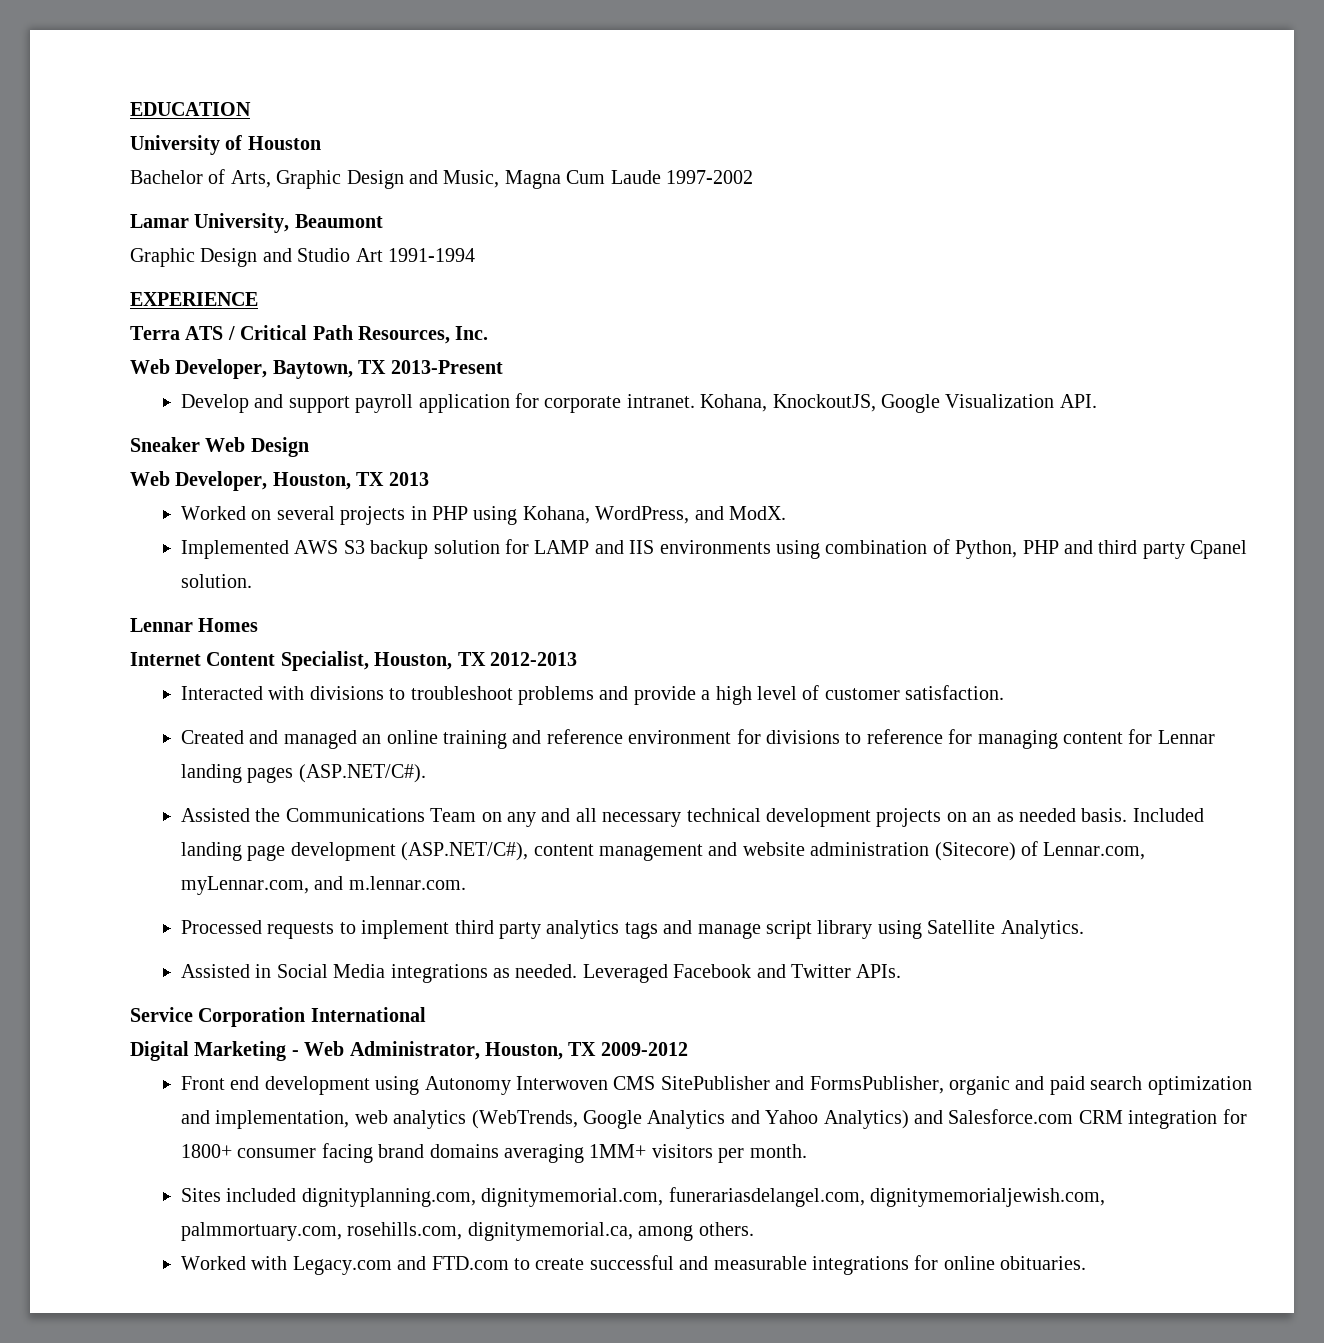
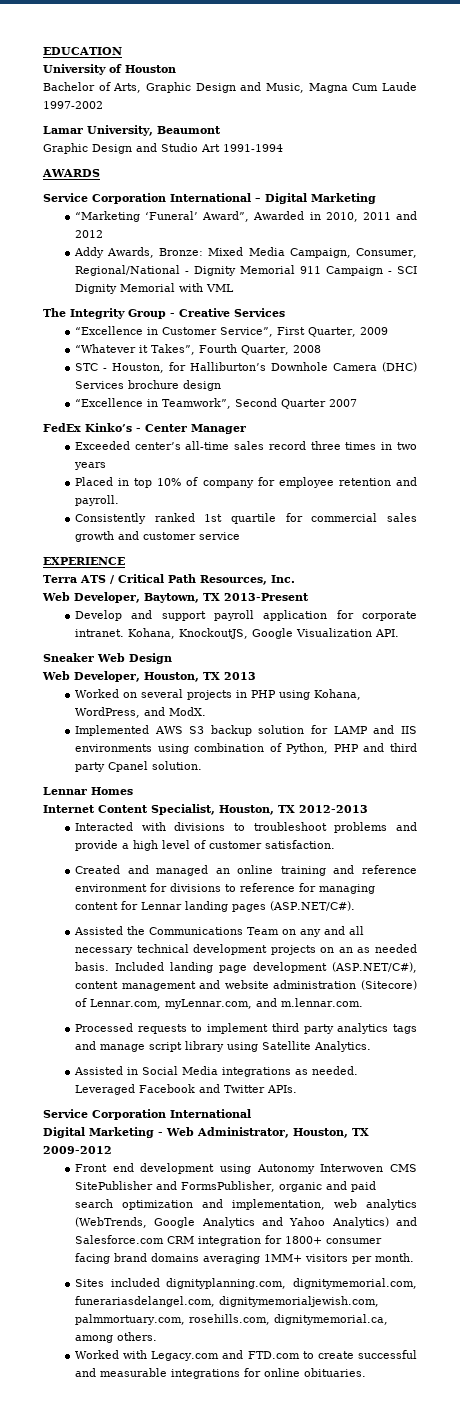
(475, 255) none -> [42,169,100,177] [43,193,376,204] [74,211,417,222] [74,230,103,238] [73,247,418,258] [74,265,417,276] [74,283,234,294] [43,308,285,319] [74,326,388,337] [74,344,321,355] [74,362,417,373] [74,380,221,391] [74,398,357,409] [43,423,246,434] [74,441,418,450] [73,462,106,470] [74,477,418,488] [74,495,119,506] [74,513,417,524] [74,531,240,542] // AWARDS // Service Corporation International – Digital Marketing // “Marketing ‘Funeral’ Award”, Awarded in 2010, 2011 and 2012 // Addy Awards, Bronze: Mixed Media Campaign, Consumer, Regional/National - Dignity Memorial 911 Campaign - SCI Dignity Memorial with VML // The Integrity Group - Creative Services // “Excellence in Customer Service”, First Quarter, 2009 // “Whatever it Takes”, Fourth Quarter, 2008 // STC - Houston, for Halliburton’s Downhole Camera (DHC) Services brochure design // “Excellence in Teamwork”, Second Quarter 2007 // FedEx Kinko’s - Center Manager // Exceeded center’s all-time sales record three times in two years // Placed in top 10% of company for employee retention and payroll. // Consistently ranked 1st quartile for commercial sales growth and customer service

